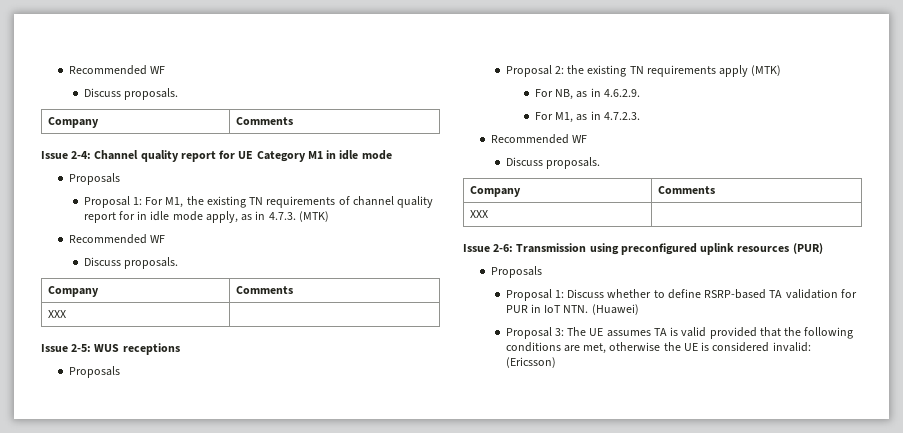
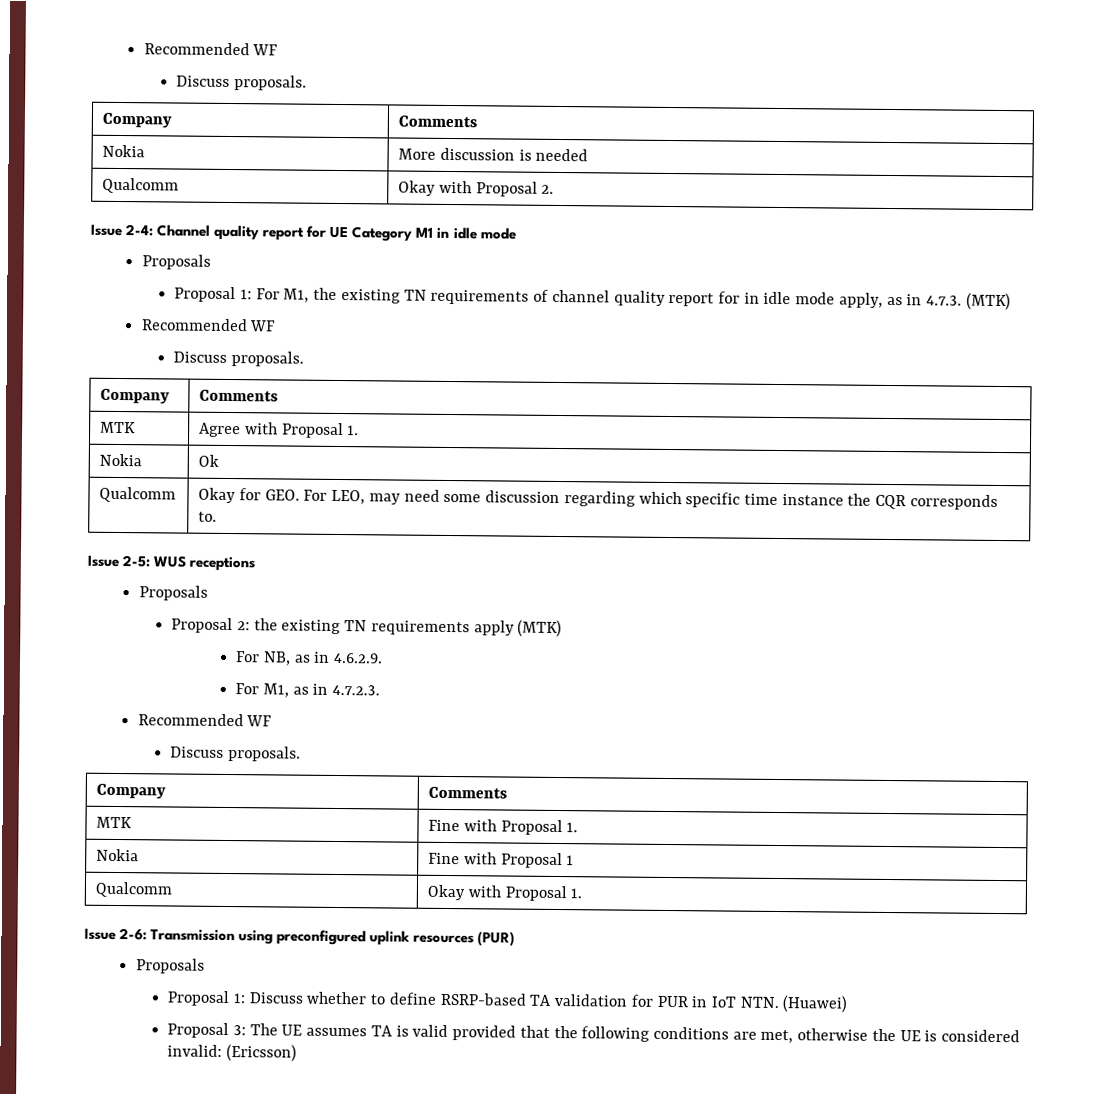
[68,65,166,75] [83,88,178,100] [47,117,99,128] [235,117,293,125] Recommended WF // Discuss proposals. // Company | Comments -> [143,42,279,56] [176,75,307,91] [102,112,173,128] [398,115,478,128] [102,144,146,158] [398,147,589,162] [102,177,180,194] [398,180,555,197] Recommended WF // Discuss proposals. // Company | Comments // Nokia | More discussion is needed // Qualcomm | Okay with Proposal 2.
[47,310,66,318] XXX | -> [100,421,137,434] [199,422,360,439] [99,453,143,467] [198,454,220,467] [99,486,177,503] [198,487,998,510] [198,511,218,522] MTK | Agree with Proposal 1. // Nokia | Ok // Qualcomm | Okay for GEO. For LEO, may need some discussion regarding which specific time instance the CQR corresponds to.
[469,210,488,218] XXX | -> [96,816,133,829] [428,819,579,836] [96,848,140,862] [428,852,575,869] [95,881,173,898] [427,884,583,902] MTK | Fine with Proposal 1. // Nokia | Fine with Proposal 1 // Qualcomm | Okay with Proposal 1.

